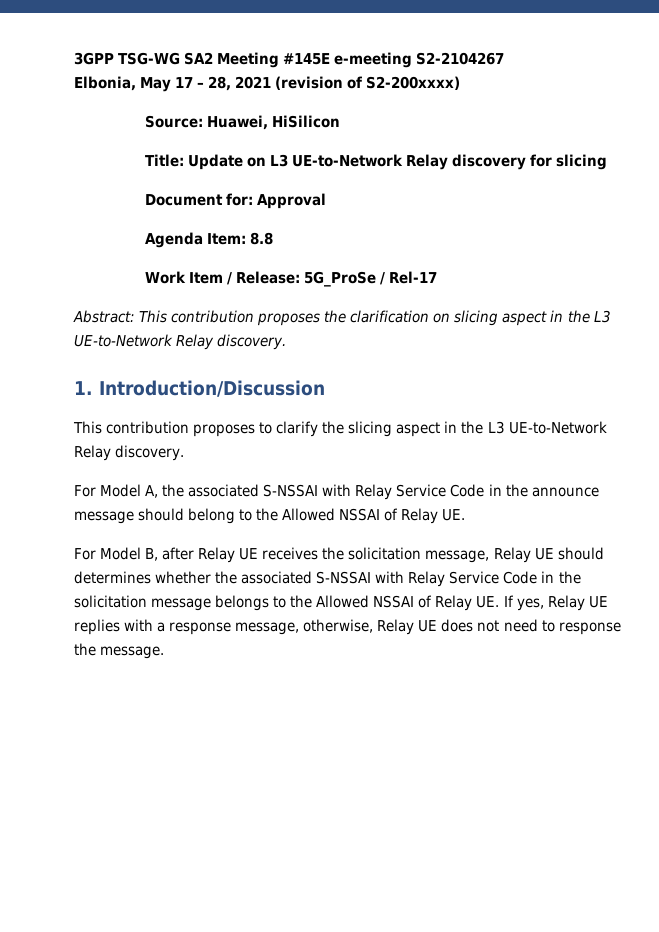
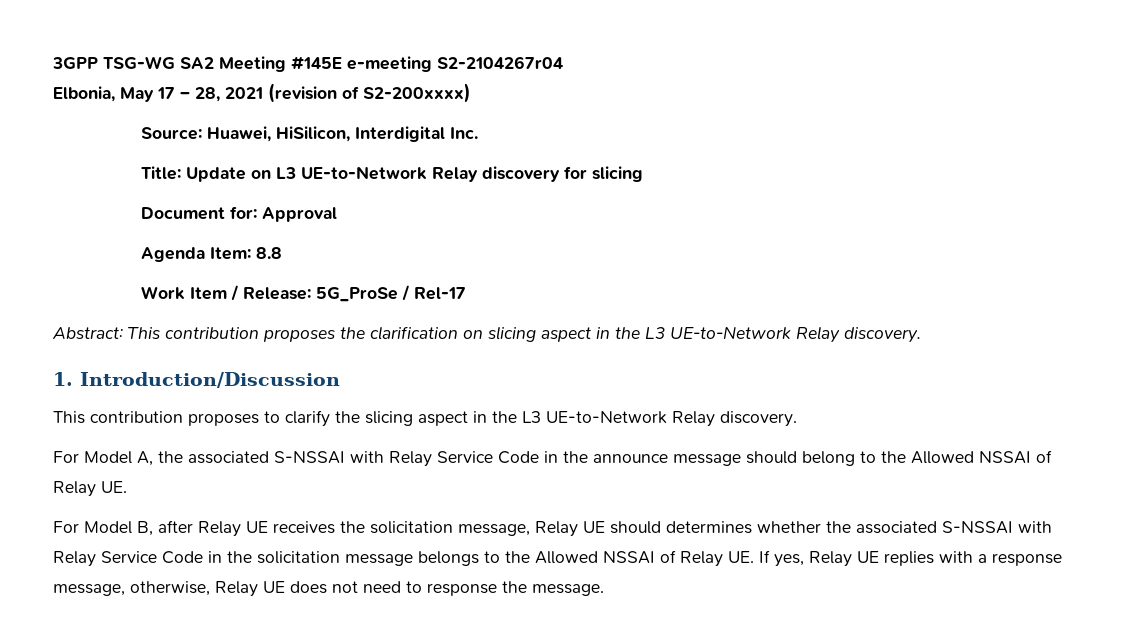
[416,52,505,65] S2-2104267 -> [437,56,563,69] S2-2104267r04
[271,115,340,128] HiSilicon -> [275,126,478,142] HiSilicon, Interdigital Inc.

